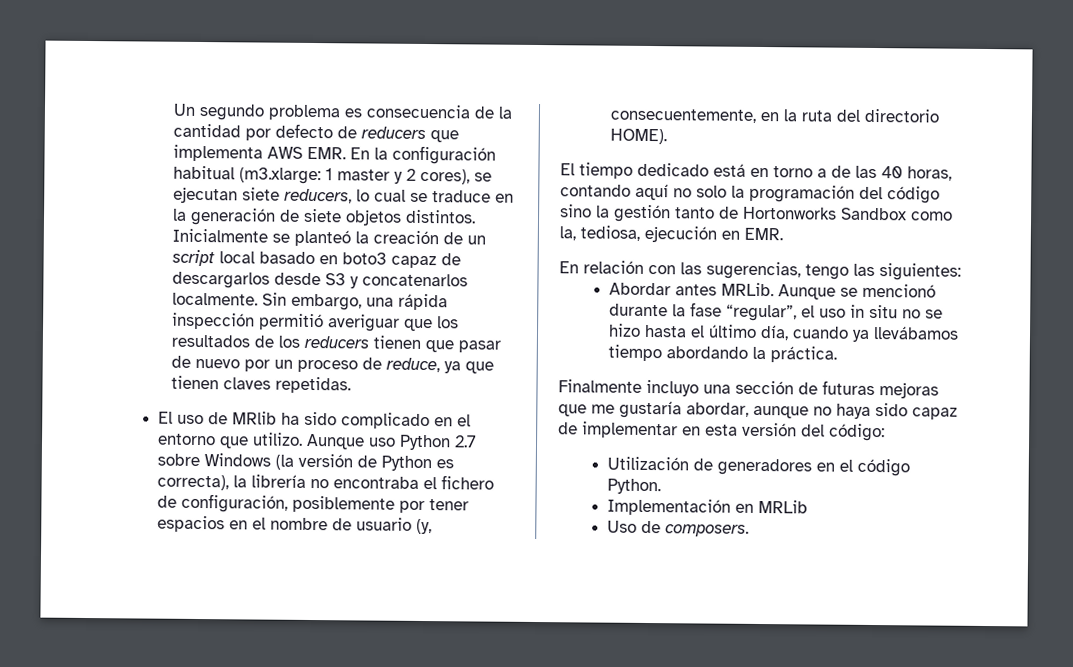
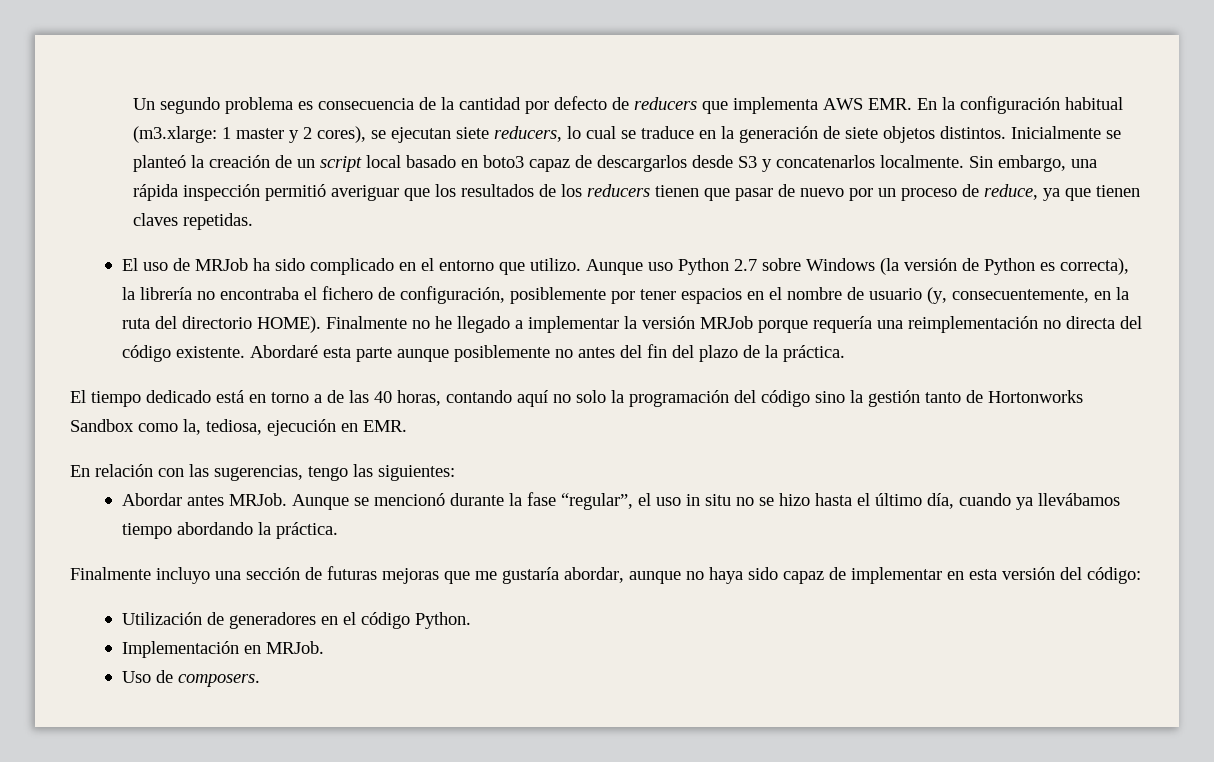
[232,411,278,425] MRlib -> [194,258,248,271] MRJob
(668, 136) none -> [325,316,1142,333] [121,344,845,362] Finalmente no he llegado a implementar la versión MRJob porque requería una reimplementación no directa del código existente. Abordaré esta parte aunque posiblemente no antes del fin del plazo de la práctica.
[721,282,775,297] MRLib. -> [228,493,287,506] MRJob.
[758,499,809,514] MRLib -> [265,641,324,654] MRJob.

